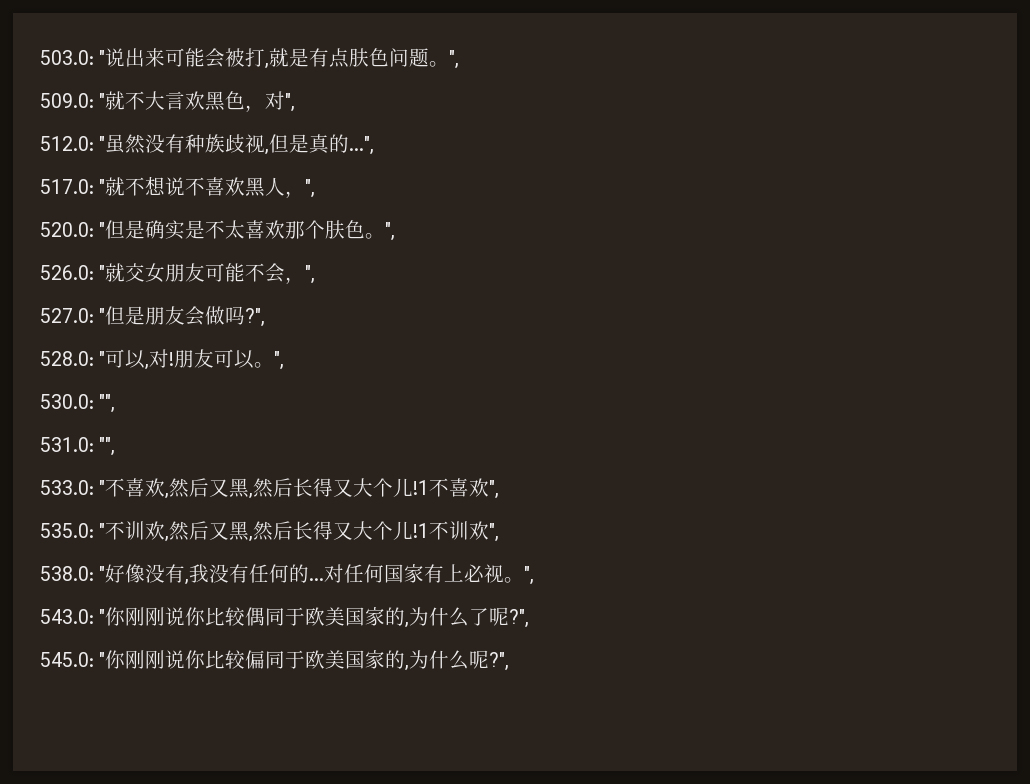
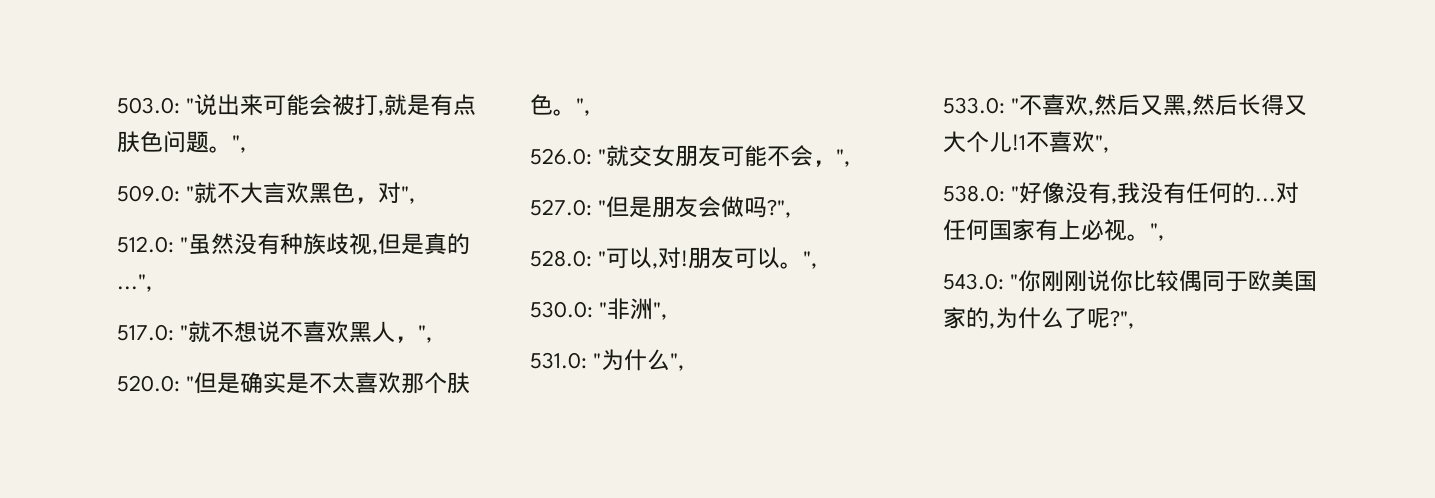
[99,394,116,413] [40,437,116,456] "", // 531.0: "", -> [599,298,668,320] [530,349,685,371] "非洲", // 531.0: "为什么",
[40,521,500,542] // 535.0: "不训欢,然后又黑,然后长得又大个儿!1不训欢", -> (1109, 144) none
[40,650,510,671] // 545.0: "你刚刚说你比较偏同于欧美国家的,为什么呢?", -> (1134, 319) none

